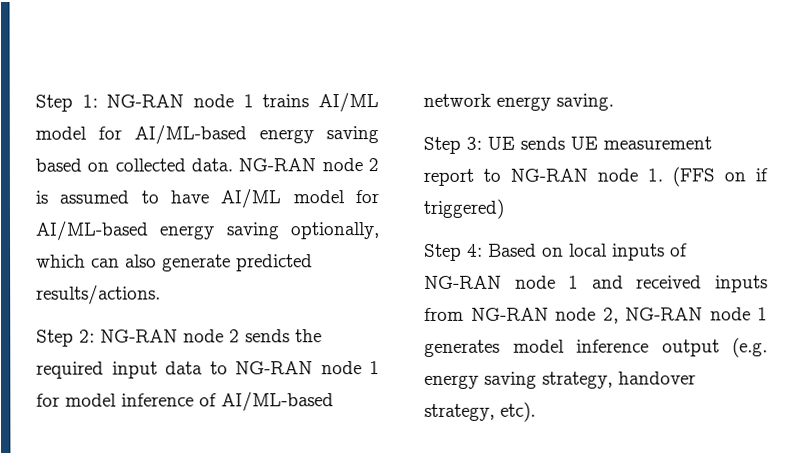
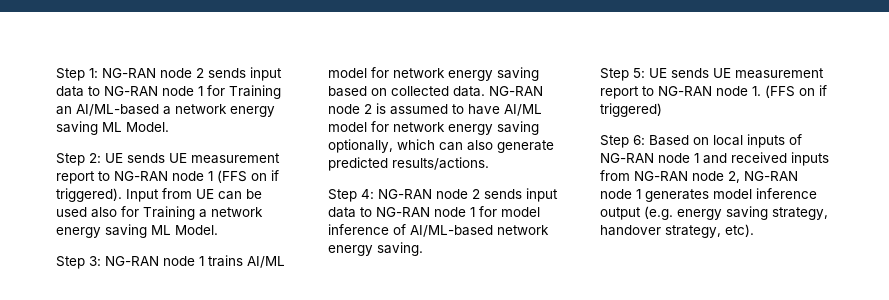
(234, 101) none -> [196,67,282,81] [56,85,281,99] [56,104,275,117] [56,121,169,135] [56,153,280,166] [56,170,279,184] [56,188,262,202] [56,206,263,220] [56,224,218,238] [56,256,195,269] 2 sends input data to NG-RAN node 1 for Training an AI/ML-based a network energy saving ML Model. // Step 2: UE sends UE measurement report to NG-RAN node 1 (FFS on if triggered). Input from UE can be used also for Training a network energy saving ML Model. // Step 3: NG-RAN node
[134,124,247,145] AI/ML-based -> [393,68,445,78] network
[35,220,149,241] AI/ML-based -> [393,122,445,132] network
[79,329,322,343] [36,361,104,379] 2: NG-RAN node 2 sends the required -> [361,189,522,199] 4: NG-RAN node 2 sends
[466,136,482,150] 3: -> [633,68,645,78] 5:
[467,243,483,257] 4: -> [633,135,645,145] 6:

